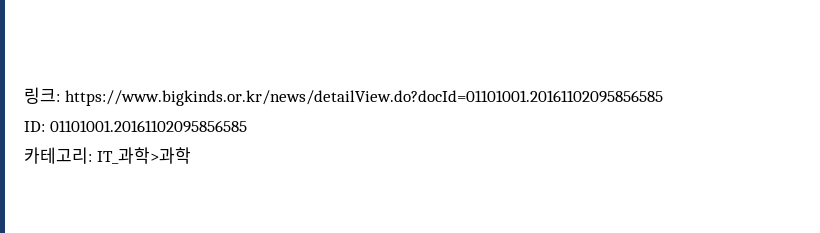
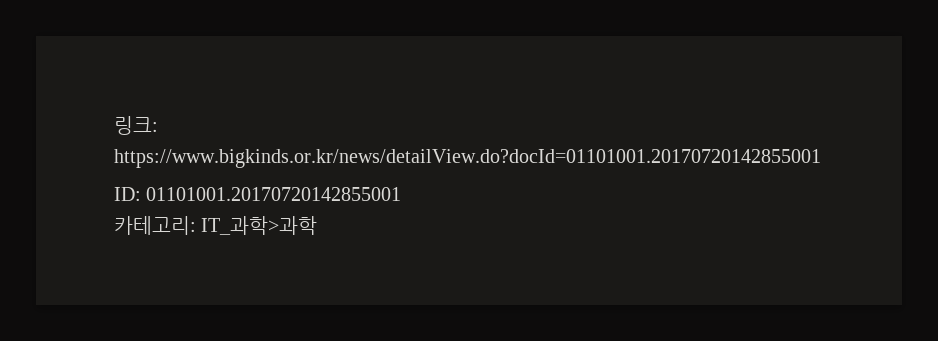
[64,90,663,106] https://www.bigkinds.or.kr/news/detailView.do?docId=01101001.20161102095856585 -> [114,149,821,168] https://www.bigkinds.or.kr/news/detailView.do?docId=01101001.20170720142855001
[49,120,247,133] 01101001.20161102095856585 -> [146,187,402,201] 01101001.20170720142855001

